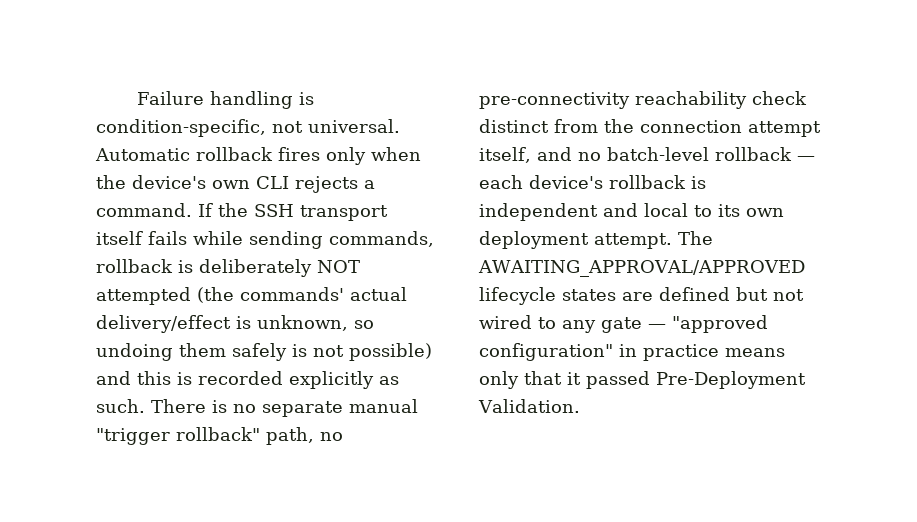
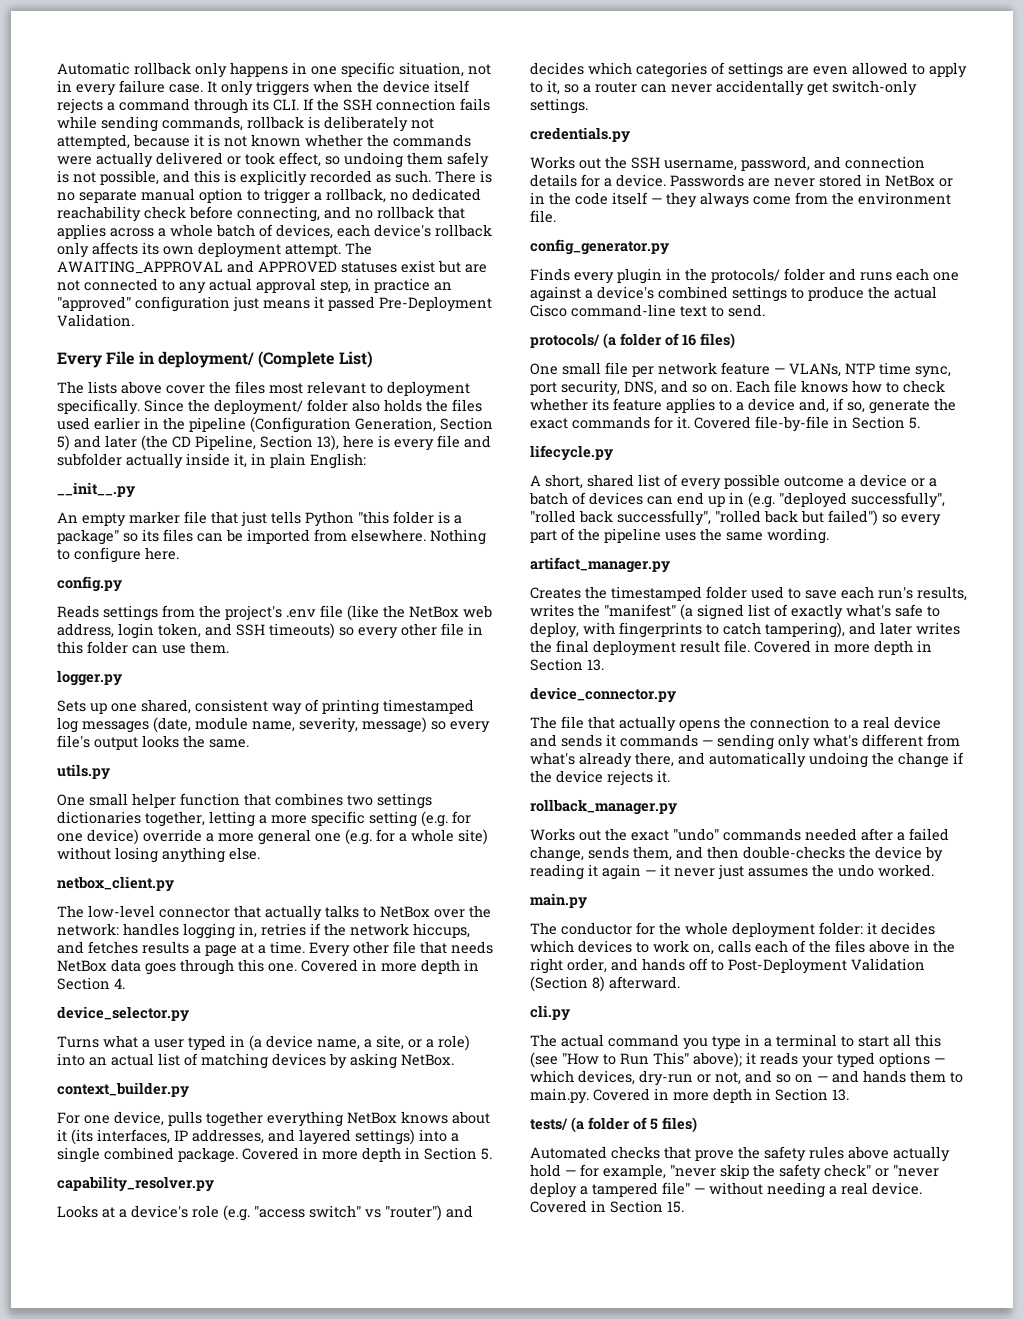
[137,91,315,109] [96,119,400,137] [95,147,421,165] [96,175,375,193] [96,203,192,217] Failure handling is condition-specific, not universal. Automatic rollback fires only when the device's own CLI rejects a command. -> [57,62,491,78] [57,80,470,96] [57,98,299,114] Automatic rollback only happens in one specific situation, not in every failure case. It only triggers when the device itself rejects a command through its CLI.
[300,205,388,221] [96,231,143,245] transport itself -> [376,98,456,111] connection
[317,260,360,273] [96,287,407,305] [96,315,348,333] NOT attempted (the commands' actual delivery/effect is unknown, -> [411,118,434,129] [57,134,471,149] [57,152,321,168] not attempted, because it is not known whether the commands were actually delivered or took effect,
[349,343,432,361] possible) -> [100,170,159,185] possible,
[198,371,374,389] recorded explicitly -> [240,170,372,186] explicitly recorded
[96,427,343,445] [479,91,807,109] [479,119,821,137] [479,147,815,163] [479,175,706,189] [479,203,712,221] "trigger rollback" path, no pre-connectivity reachability check distinct from the connection attempt itself, and no batch-level rollback — each device's rollback is independent and local to -> [199,188,481,204] [57,206,465,222] [57,224,492,239] [57,242,138,258] option to trigger a rollback, no dedicated reachability check before connecting, and no rollback that applies across a whole batch of devices, each device's rollback only affects
[478,260,805,277] [479,287,804,305] [479,315,768,333] [479,343,785,361] [479,371,806,389] [478,399,580,413] AWAITING_APPROVAL/APPROVED lifecycle states are defined but not wired to any gate — "approved configuration" in practice means only that it passed Pre-Deployment Validation. -> [57,260,487,274] [57,278,452,294] [57,296,492,312] [57,314,134,327] [57,351,373,368] [57,381,470,397] [57,399,482,415] [57,417,493,433] [57,435,491,451] [57,453,366,469] [57,482,135,498] [57,511,462,527] [57,529,486,545] [57,547,179,563] [57,576,122,592] [57,605,492,621] [57,623,483,639] [57,641,229,654] [57,670,122,686] [57,699,474,715] [57,717,490,733] [57,735,249,750] [57,764,110,780] [57,793,432,809] [57,811,471,827] [57,829,488,845] [57,847,260,863] [57,876,174,892] [57,905,491,921] [57,923,470,939] [57,941,493,957] [57,959,479,975] [57,977,125,990] [57,1006,189,1022] [57,1035,470,1051] [57,1053,454,1069] [57,1082,189,1098] [57,1111,490,1127] [57,1129,459,1145] [57,1147,492,1163] [57,1176,214,1192] [57,1205,473,1221] [530,62,967,78] [530,80,917,96] [530,98,588,114] [530,127,630,143] [530,156,925,171] [530,174,953,187] [530,192,951,208] [530,210,556,223] [530,239,669,255] [530,268,959,284] [530,286,937,302] [530,304,765,317] [530,333,735,349] [530,362,951,378] [530,380,945,396] [530,398,956,414] [530,416,920,432] [530,445,613,461] [530,474,937,490] [529,492,945,508] [530,510,941,526] [530,528,829,544] [530,557,670,573] [530,586,967,601] [530,604,940,620] [530,622,960,638] [530,640,932,656] [530,658,604,671] [530,687,676,703] [530,716,941,732] [530,734,960,750] [530,752,964,768] [530,770,670,786] [530,799,677,815] [530,828,949,841] [530,846,943,862] [530,864,934,880] [530,893,587,909] [530,922,935,938] [530,940,955,955] [530,958,925,974] [530,976,680,992] [530,1005,570,1021] [530,1034,941,1050] [530,1052,945,1068] [530,1070,963,1086] [530,1088,849,1104] [530,1117,697,1133] [530,1146,950,1162] [530,1164,939,1180] [530,1182,922,1198] [530,1200,684,1213] AWAITING_APPROVAL and APPROVED statuses exist but are not connected to any actual approval step, in practice an "approved" configuration just means it passed Pre-Deployment Validation. // Every File in deployment/ (Complete List) // The lists above cover the files most relevant to deployment specifically. Since the deployment/ folder also holds the files used earlier in the pipeline (Configuration Generation, Section 5) and later (the CD Pipeline, Section 13), here is every file and subfolder actually inside it, in plain English: // __init__.py // An empty marker file that just tells Python "this folder is a package" so its files can be imported from elsewhere. Nothing to configure here. // config.py // Reads settings from the project's .env file (like the NetBox web address, login token, and SSH timeouts) so every other file in this folder can use them. // logger.py // Sets up one shared, consistent way of printing timestamped log messages (date, module name, severity, message) so every file's output looks the same. // utils.py // One small helper function that combines two settings dictionaries together, letting a more specific setting (e.g. for one device) override a more general one (e.g. for a whole site) without losing anything else. // netbox_client.py // The low-level connector that actually talks to NetBox over the network: handles logging in, retries if the network hiccups, and fetches results a page at a time. Every other file that needs NetBox data goes through this one. Covered in more depth in Section 4. // device_selector.py // Turns what a user typed in (a device name, a site, or a role) into an actual list of matching devices by asking NetBox. // context_builder.py // For one device, pulls together everything NetBox knows about it (its interfaces, IP addresses, and layered settings) into a single combined package. Covered in more depth in Section 5. // capability_resolver.py // Looks at a device's role (e.g. "access switch" vs "router") and decides which categories of settings are even allowed to apply to it, so a router can never accidentally get switch-only settings. // credentials.py // Works out the SSH username, password, and connection details for a device. Passwords are never stored in NetBox or in the code itself — they always come from the environment file. // config_generator.py // Finds every plugin in the protocols/ folder and runs each one against a device's combined settings to produce the actual Cisco command-line text to send. // protocols/ (a folder of 16 files) // One small file per network feature — VLANs, NTP time sync, port security, DNS, and so on. Each file knows how to check whether its feature applies to a device and, if so, generate the exact commands for it. Covered file-by-file in Section 5. // lifecycle.py // A short, shared list of every possible outcome a device or a batch of devices can end up in (e.g. "deployed successfully", "rolled back successfully", "rolled back but failed") so every part of the pipeline uses the same wording. // artifact_manager.py // Creates the timestamped folder used to save each run's results, writes the "manifest" (a signed list of exactly what's safe to deploy, with fingerprints to catch tampering), and later writes the final deployment result file. Covered in more depth in Section 13. // device_connector.py // The file that actually opens the connection to a real device and sends it commands — sending only what's different from what's already there, and automatically undoing the change if the device rejects it. // rollback_manager.py // Works out the exact "undo" commands needed after a failed change, sends them, and then double-checks the device by reading it again — it never just assumes the undo worked. // main.py // The conductor for the whole deployment folder: it decides which devices to work on, calls each of the files above in the right order, and hands off to Post-Deployment Validation (Section 8) afterward. // cli.py // The actual command you type in a terminal to start all this (see "How to Run This" above); it reads your typed options — which devices, dry-run or not, and so on — and hands them to main.py. Covered in more depth in Section 13. // tests/ (a folder of 5 files) // Automated checks that prove the safety rules above actually hold — for example, "never skip the safety check" or "never deploy a tampered file" — without needing a real device. Covered in Section 15.

